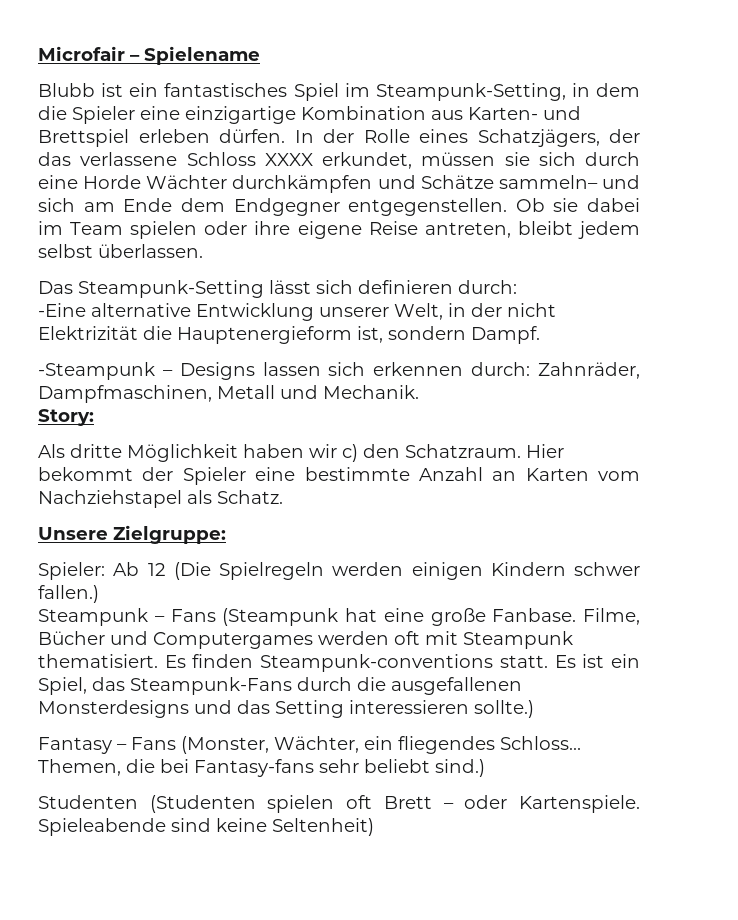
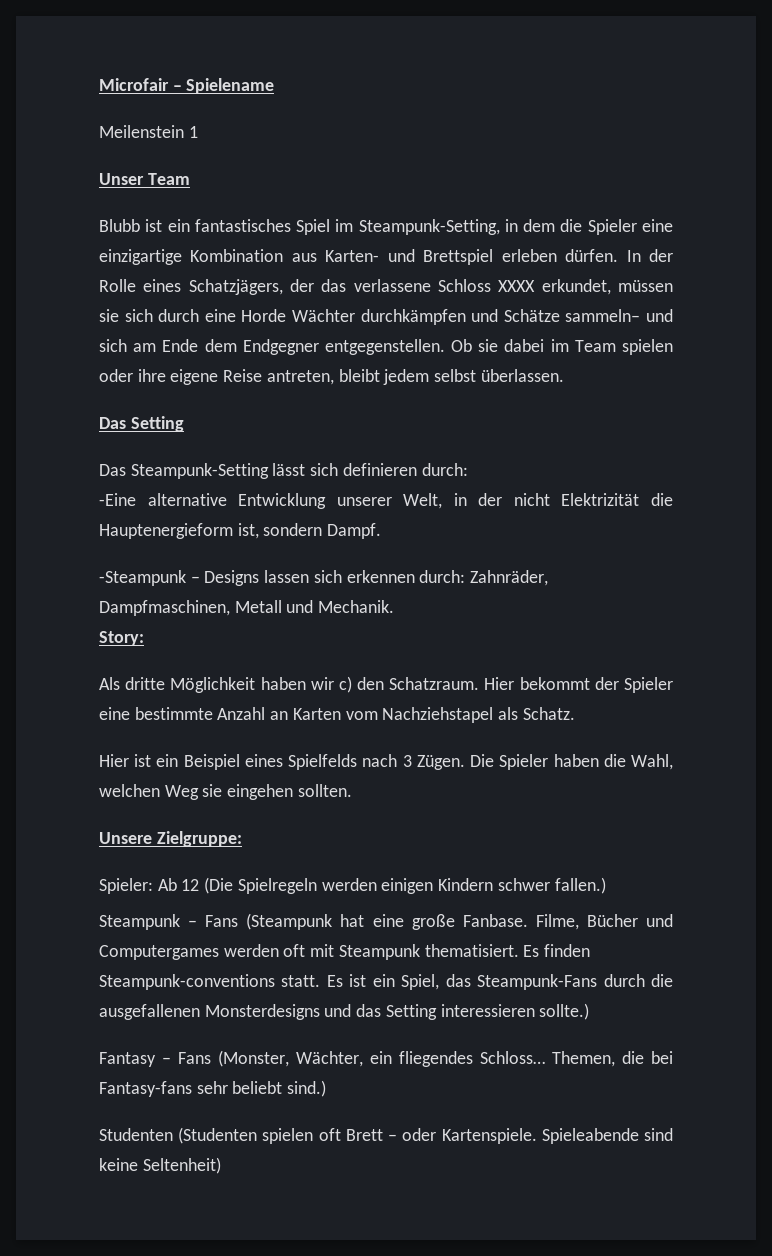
(260, 55) none -> [99,125,198,138] [99,173,190,185] // Meilenstein 1 // Unser Team
(203, 251) none -> [99,416,184,432] // Das Setting
(283, 497) none -> [99,754,673,770] [99,784,352,800] // Hier ist ein Beispiel eines Spielfelds nach 3 Zügen. Die Spieler haben die Wahl, welchen Weg sie eingehen sollten.

